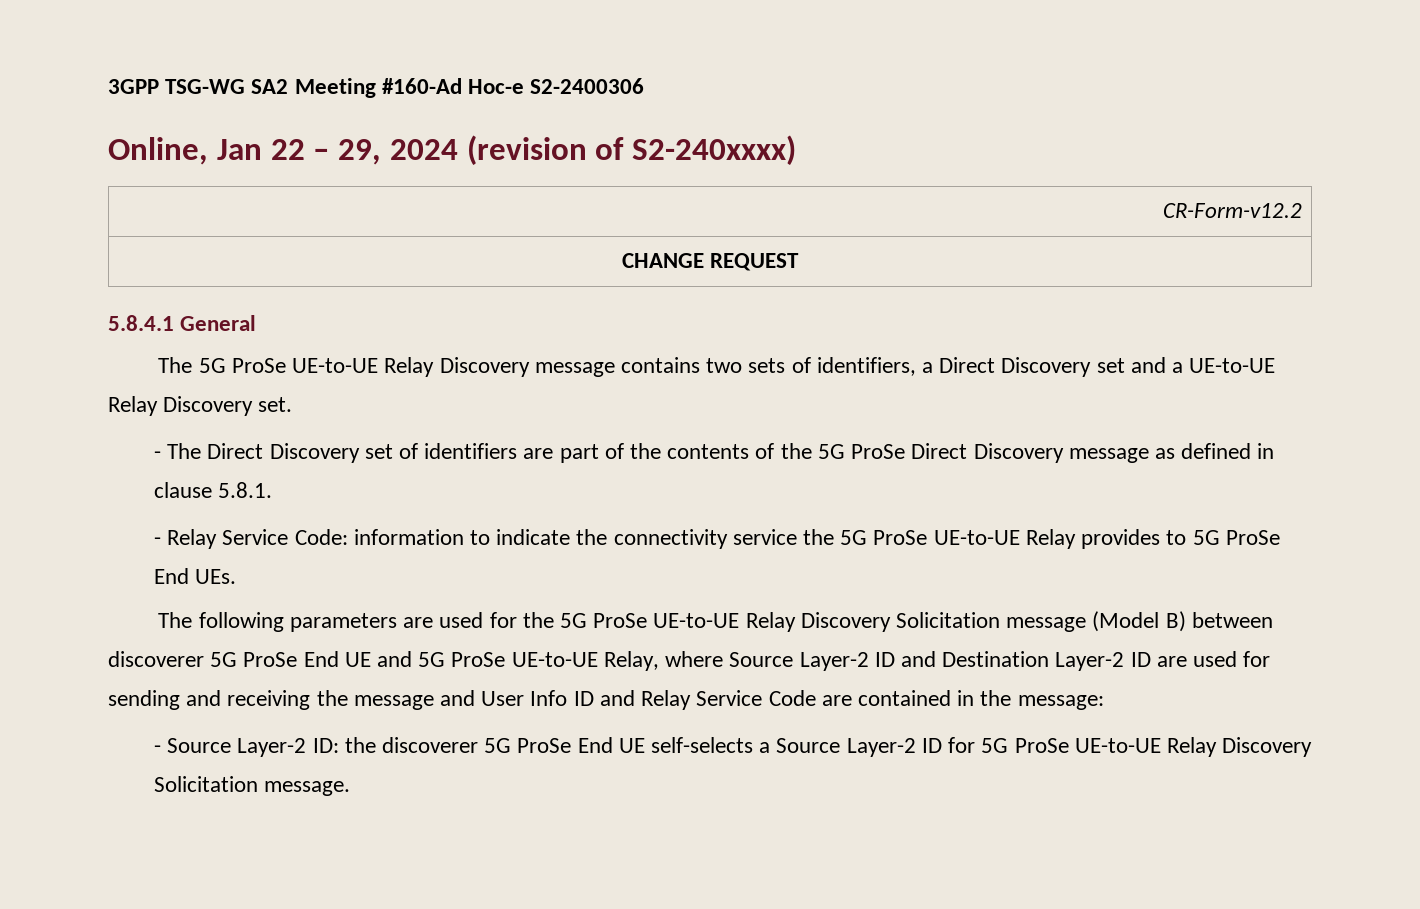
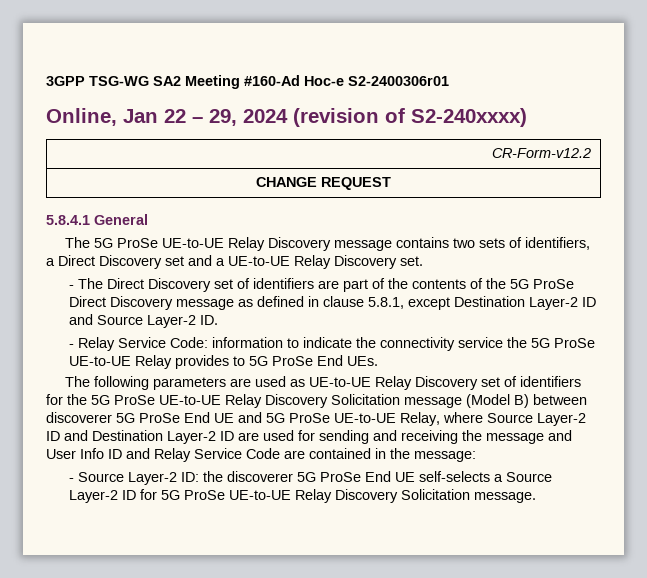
[530,78,645,94] S2-2400306 -> [348,76,449,86] S2-2400306r01
[218,482,273,498] 5.8.1. -> [368,296,597,310] [69,314,219,328] 5.8.1, except Destination Layer-2 ID and Source Layer-2 ID.
(484, 620) none -> [290,376,582,390] as UE-to-UE Relay Discovery set of identifiers

